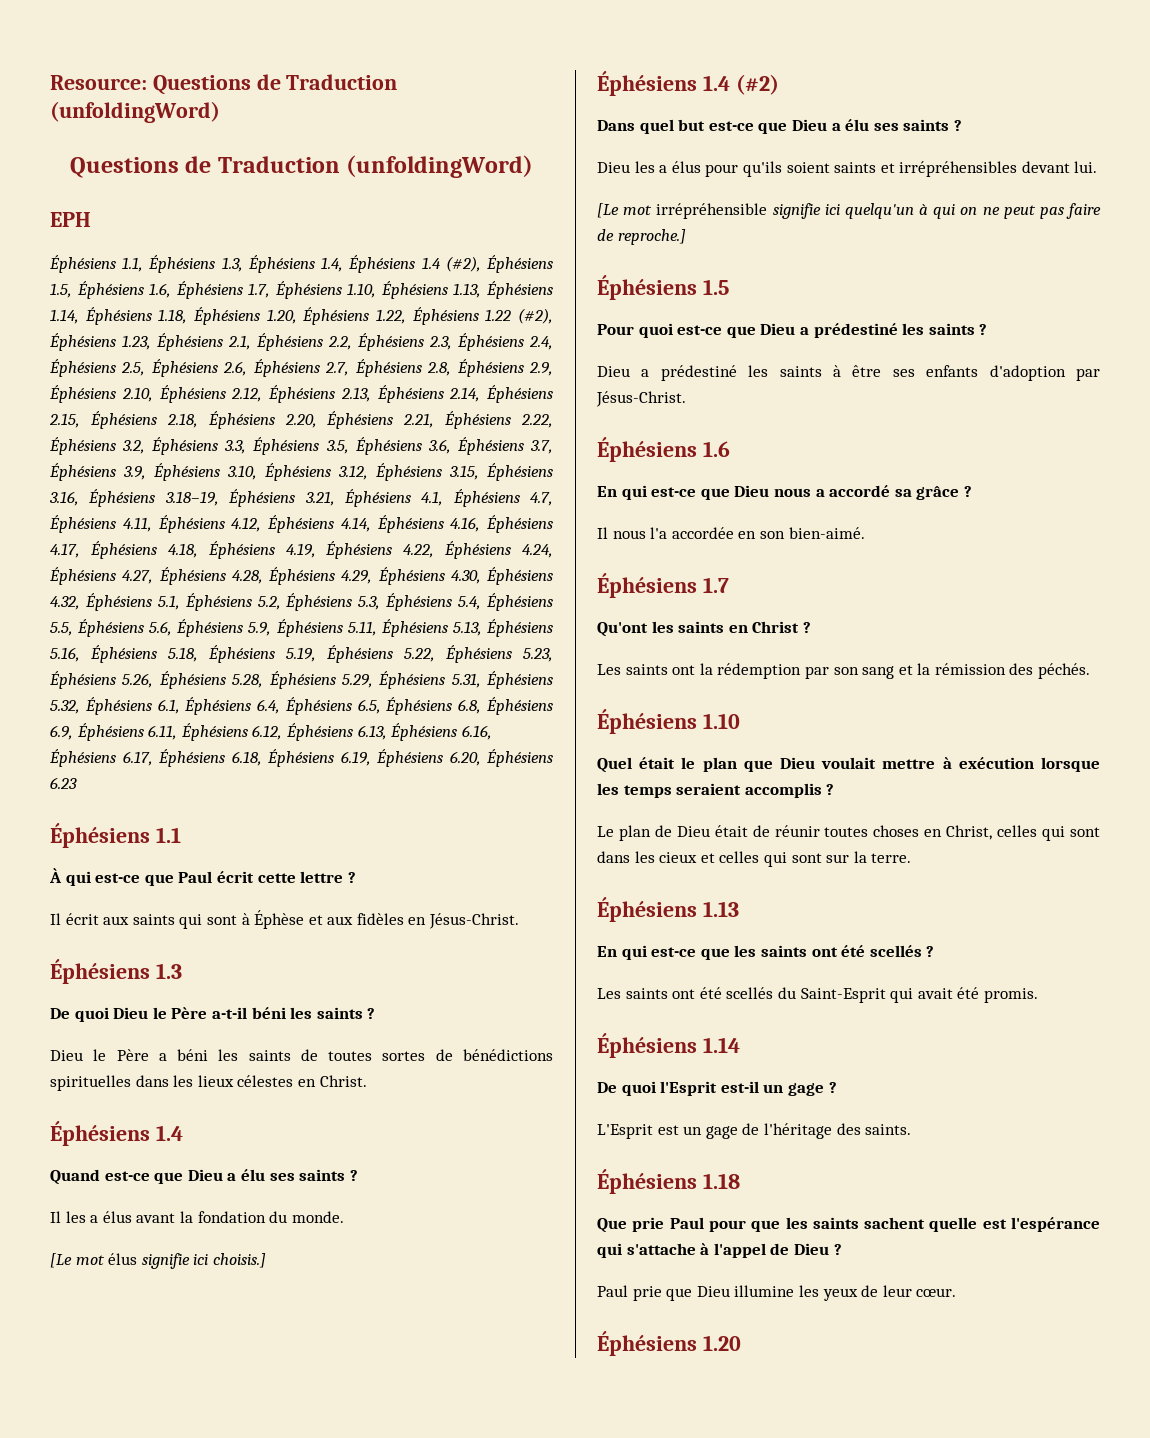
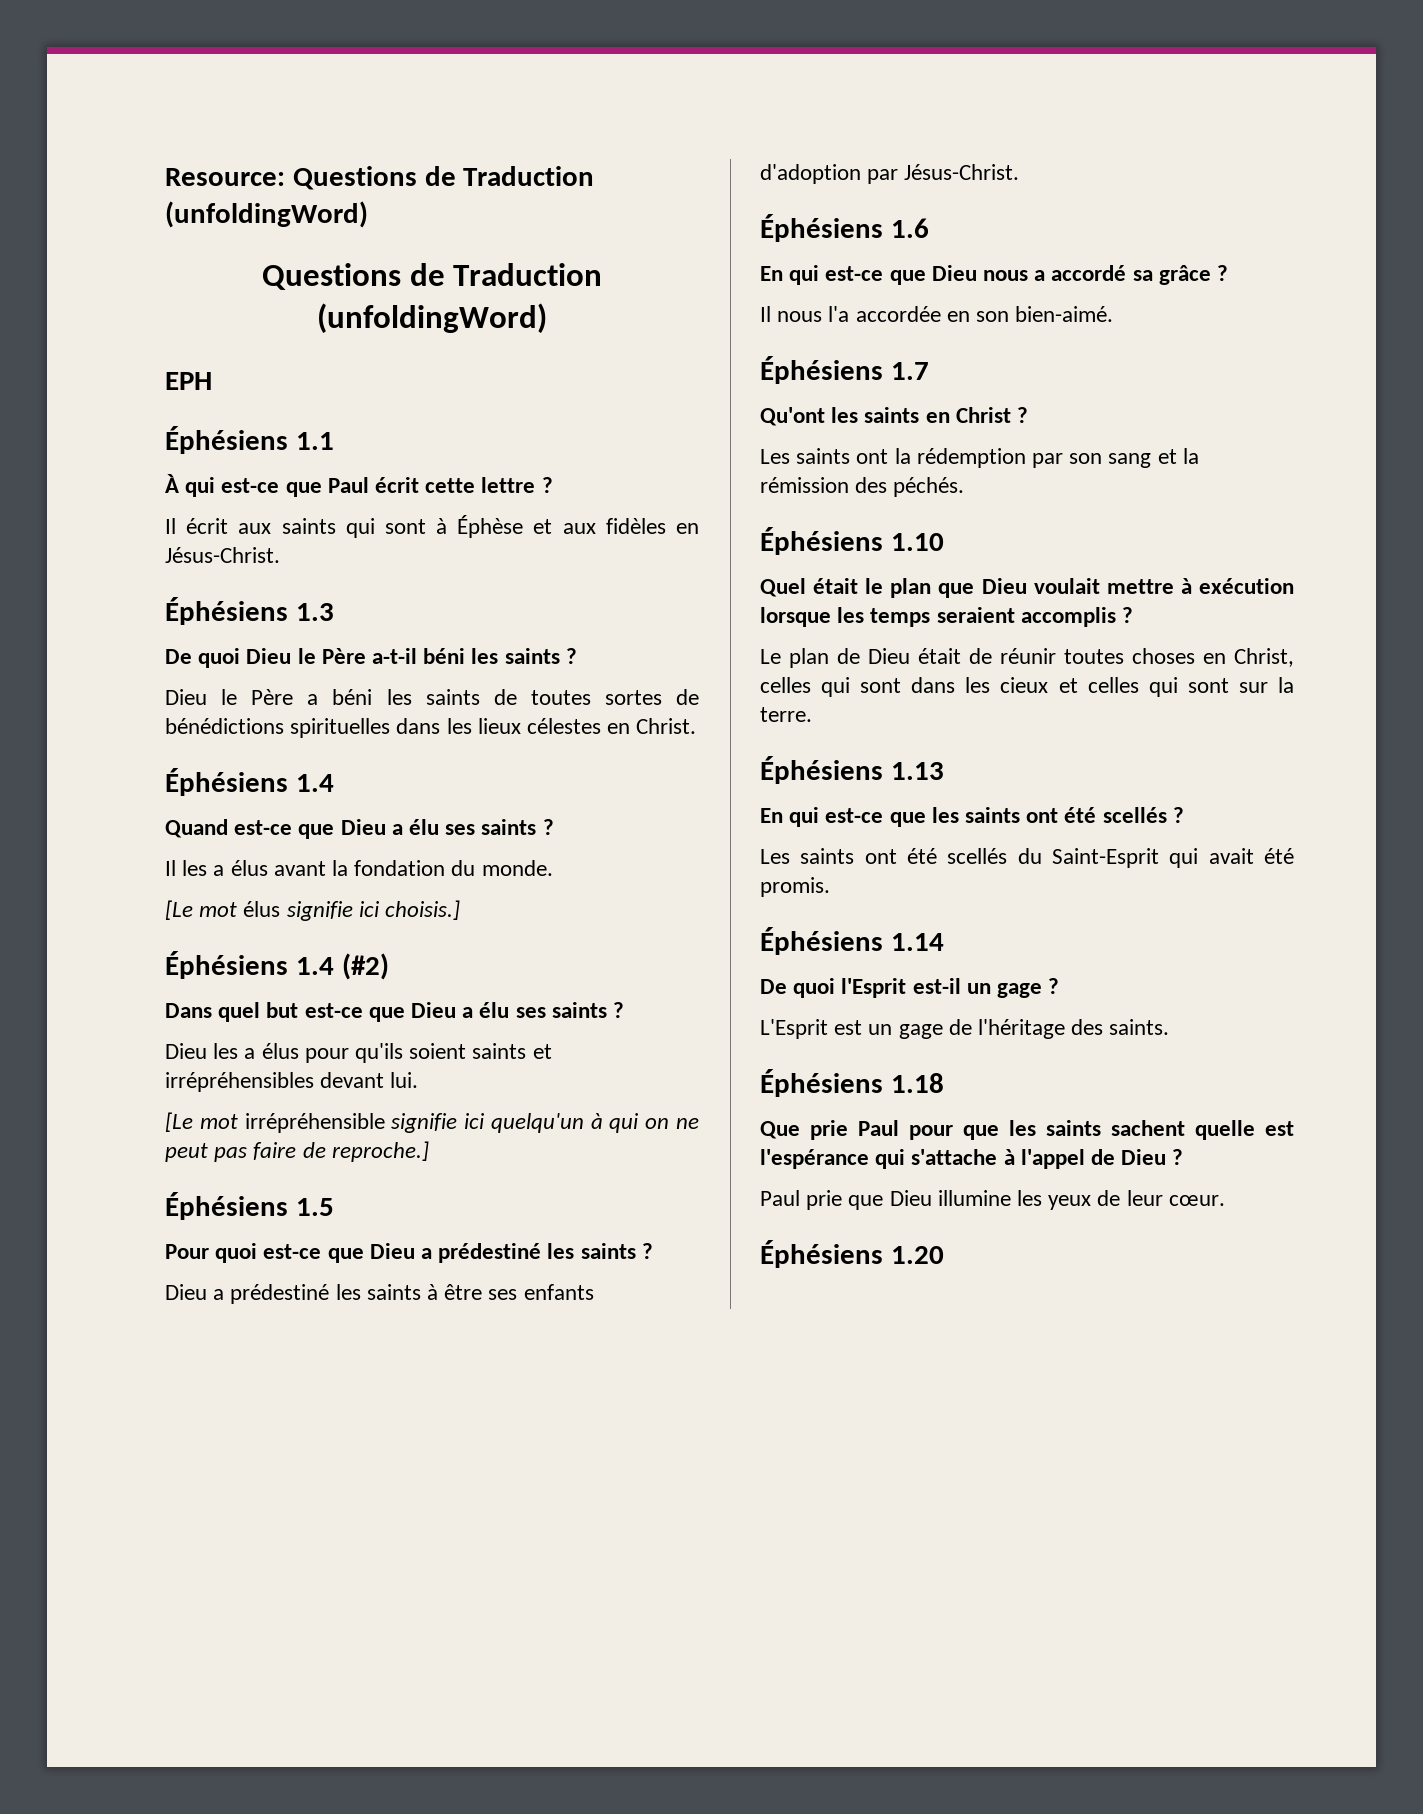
[49,255,553,273] [50,281,553,299] [50,307,553,325] [49,333,553,351] [49,359,554,377] [49,385,553,403] [49,411,553,429] [49,437,553,455] [49,463,553,481] [49,489,553,507] [49,515,553,533] [50,541,553,559] [49,567,553,585] [50,593,554,611] [50,619,553,637] [50,645,553,663] [49,671,553,689] [50,697,553,715] [50,723,492,741] [49,749,553,767] [50,777,77,789] // Éphésiens 1.1, Éphésiens 1.3, Éphésiens 1.4, Éphésiens 1.4 (#2), Éphésiens 1.5, Éphésiens 1.6, Éphésiens 1.7, Éphésiens 1.10, Éphésiens 1.13, Éphésiens 1.14, Éphésiens 1.18, Éphésiens 1.20, Éphésiens 1.22, Éphésiens 1.22 (#2), Éphésiens 1.23, Éphésiens 2.1, Éphésiens 2.2, Éphésiens 2.3, Éphésiens 2.4, Éphésiens 2.5, Éphésiens 2.6, Éphésiens 2.7, Éphésiens 2.8, Éphésiens 2.9, Éphésiens 2.10, Éphésiens 2.12, Éphésiens 2.13, Éphésiens 2.14, Éphésiens 2.15, Éphésiens 2.18, Éphésiens 2.20, Éphésiens 2.21, Éphésiens 2.22, Éphésiens 3.2, Éphésiens 3.3, Éphésiens 3.5, Éphésiens 3.6, Éphésiens 3.7, Éphésiens 3.9, Éphésiens 3.10, Éphésiens 3.12, Éphésiens 3.15, Éphésiens 3.16, Éphésiens 3.18–19, Éphésiens 3.21, Éphésiens 4.1, Éphésiens 4.7, Éphésiens 4.11, Éphésiens 4.12, Éphésiens 4.14, Éphésiens 4.16, Éphésiens 4.17, Éphésiens 4.18, Éphésiens 4.19, Éphésiens 4.22, Éphésiens 4.24, Éphésiens 4.27, Éphésiens 4.28, Éphésiens 4.29, Éphésiens 4.30, Éphésiens 4.32, Éphésiens 5.1, Éphésiens 5.2, Éphésiens 5.3, Éphésiens 5.4, Éphésiens 5.5, Éphésiens 5.6, Éphésiens 5.9, Éphésiens 5.11, Éphésiens 5.13, Éphésiens 5.16, Éphésiens 5.18, Éphésiens 5.19, Éphésiens 5.22, Éphésiens 5.23, Éphésiens 5.26, Éphésiens 5.28, Éphésiens 5.29, Éphésiens 5.31, Éphésiens 5.32, Éphésiens 6.1, Éphésiens 6.4, Éphésiens 6.5, Éphésiens 6.8, Éphésiens 6.9, Éphésiens 6.11, Éphésiens 6.12, Éphésiens 6.13, Éphésiens 6.16, Éphésiens 6.17, Éphésiens 6.18, Éphésiens 6.19, Éphésiens 6.20, Éphésiens 6.23 -> (212, 381) none

